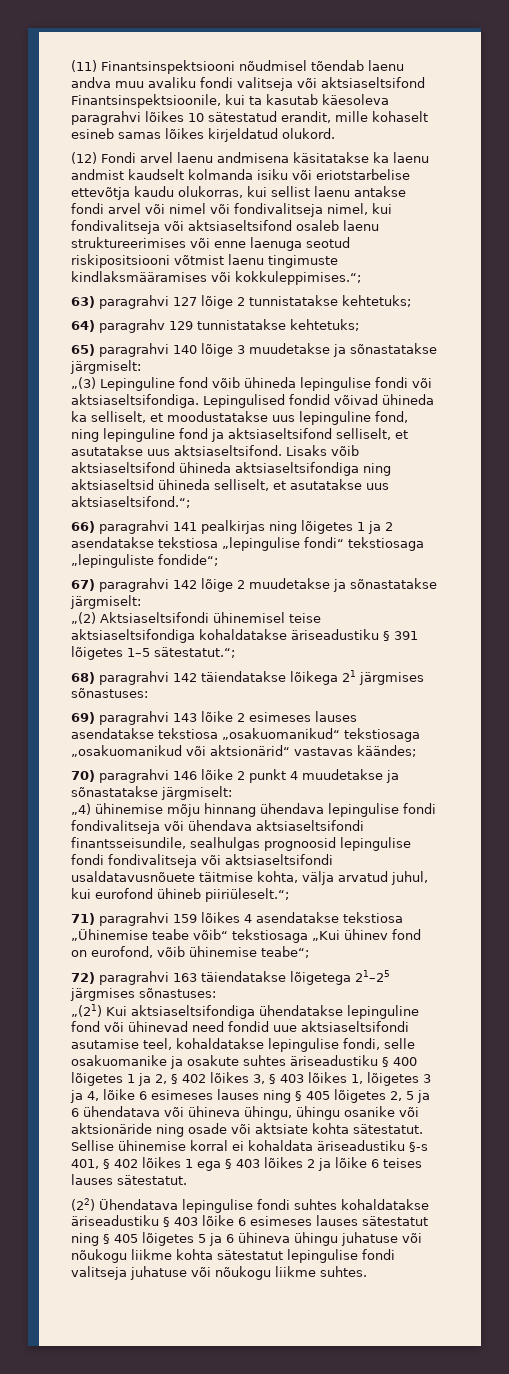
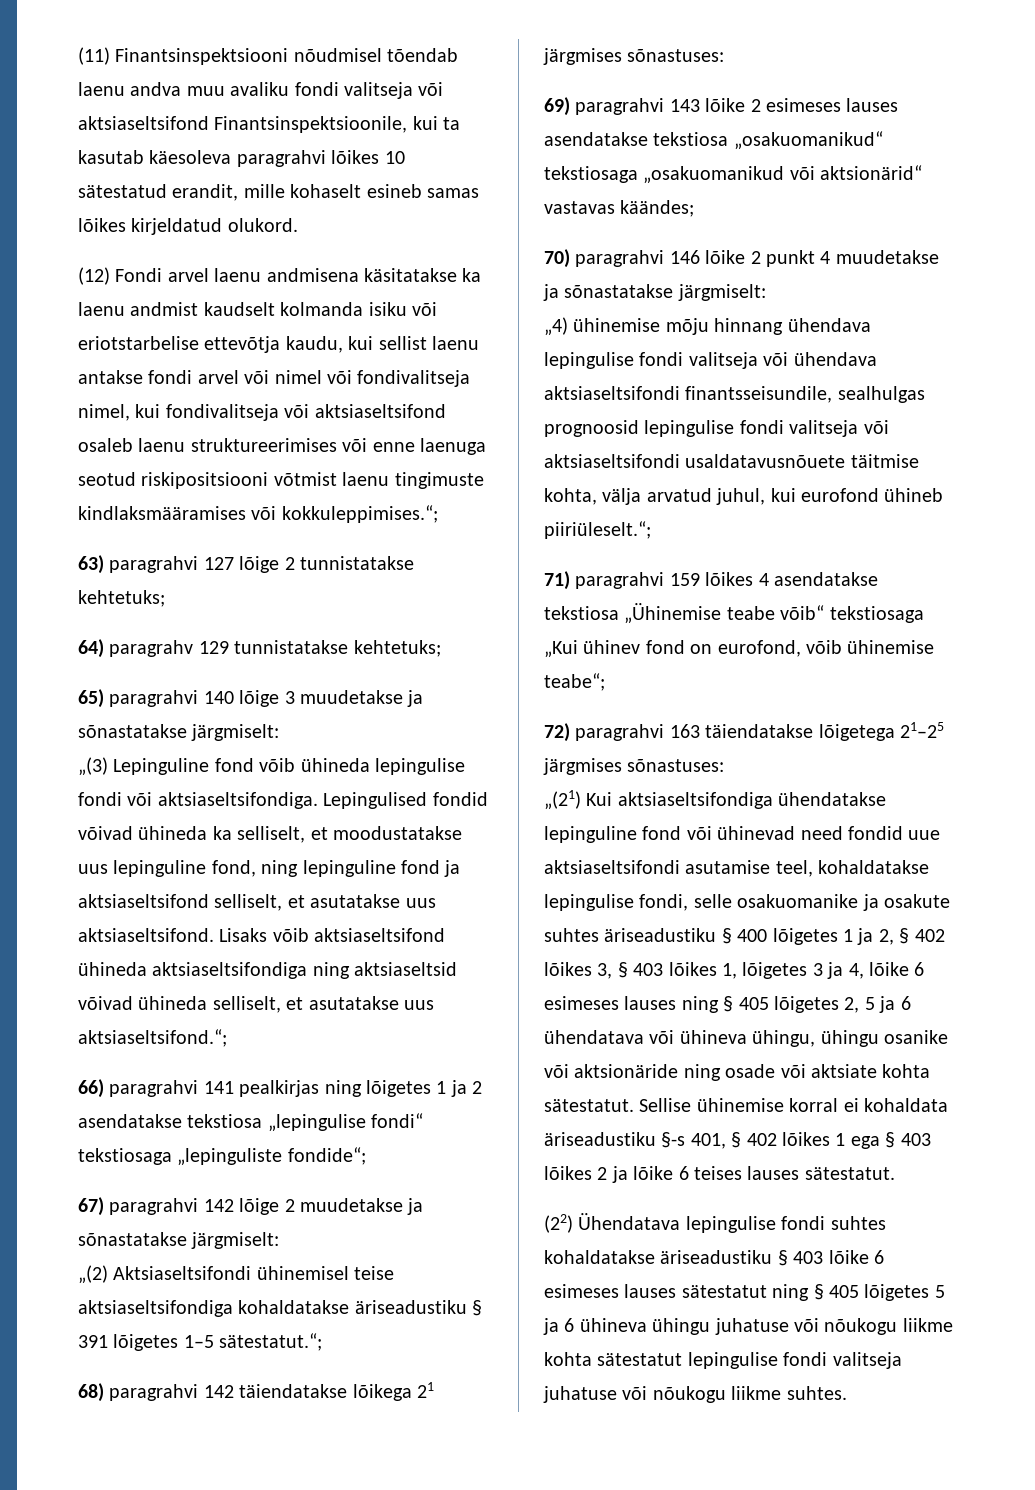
[134,186,243,198] kaudu olukorras, -> [285,336,343,353] kaudu,
(154, 484) none -> [78,996,133,1010] võivad
[71,820,160,834] fondivalitseja -> [688,352,758,369] valitseja
[108,854,197,868] fondivalitseja -> [789,420,859,437] valitseja

